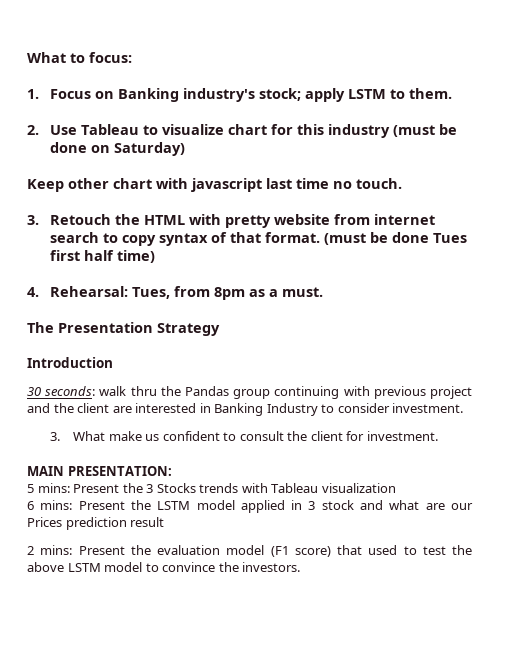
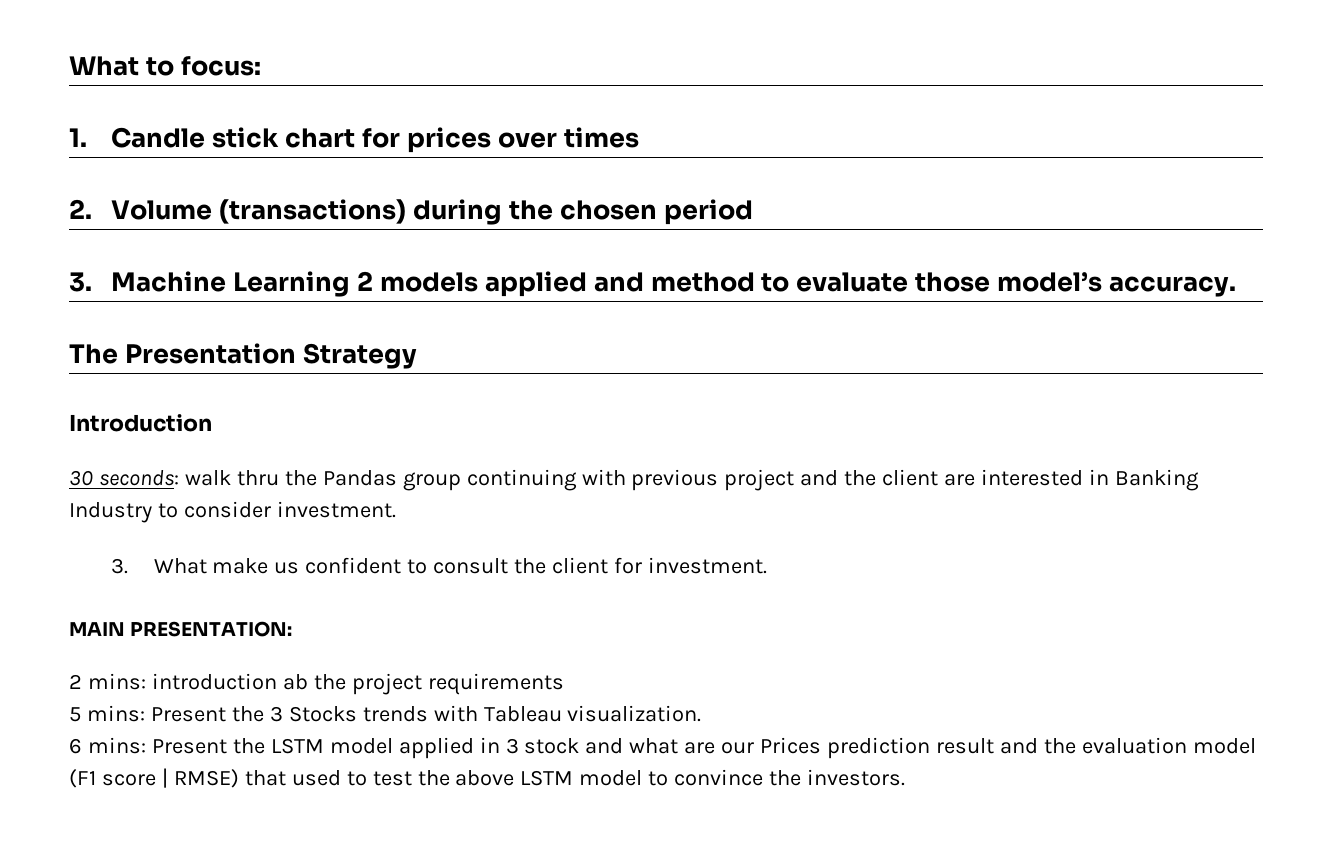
[50,88,453,102] [27,124,458,138] [50,142,186,156] [27,178,402,192] [27,214,436,228] [50,232,468,246] [50,250,156,263] [27,286,324,300] Focus on Banking industry's stock; apply LSTM to them. // 2. Use Tableau to visualize chart for this industry (must be done on Saturday) // Keep other chart with javascript last time no touch. // 3. Retouch the HTML with pretty website from internet search to copy syntax of that format. (must be done Tues first half time) // 4. Rehearsal: Tues, from 8pm as a must. -> [111,127,639,153] [69,199,753,225] [69,271,1236,297] Candle stick chart for prices over times // 2. Volume (transactions) during the chosen period // 3. Machine Learning 2 models applied and method to evaluate those model’s accuracy.
(172, 471) none -> [69,673,564,695] // 2 mins: introduction ab the project requirements
[321,483,396,493] visualization -> [567,705,702,722] visualization.
[27,545,125,555] // 2 mins: Present -> [999,738,1038,754] and
[294,546,331,557] score) -> [101,768,239,788] score | RMSE)

